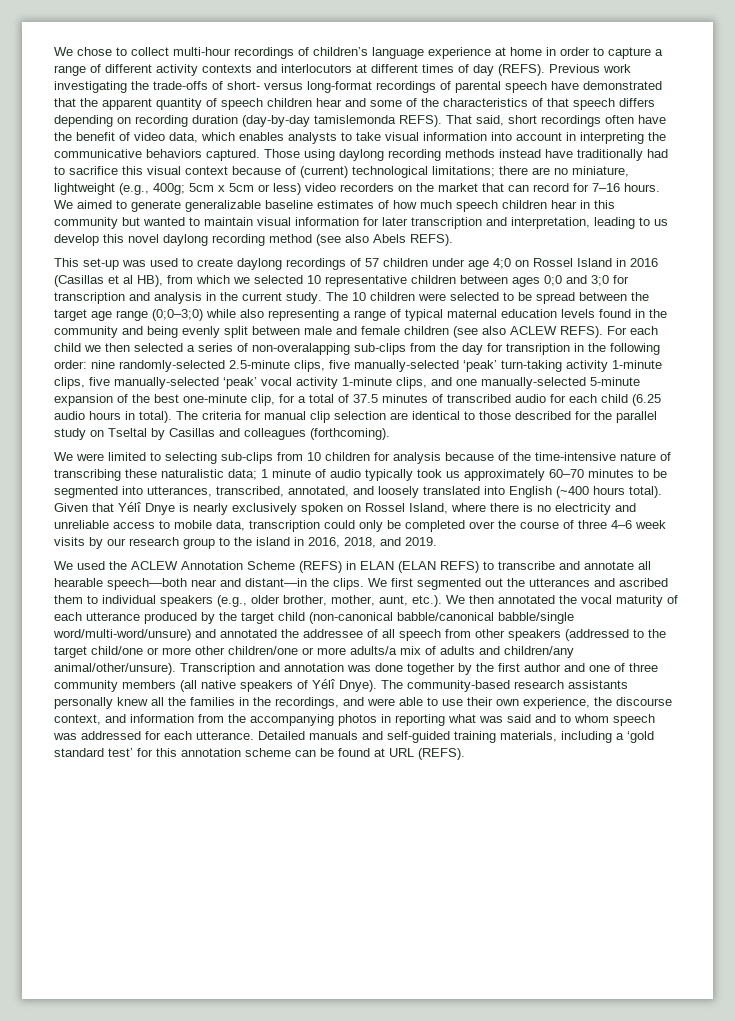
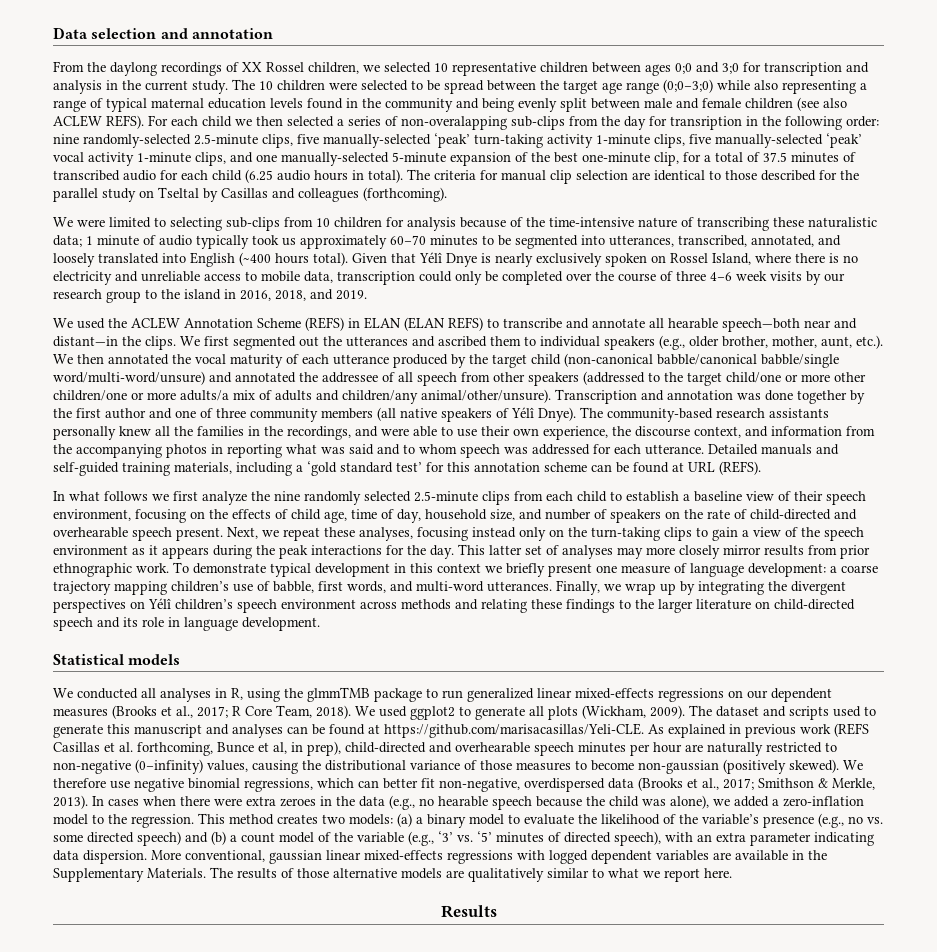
[54,47,663,59] [54,64,631,76] [54,81,662,93] [54,98,655,110] [54,115,666,127] [54,132,666,144] [54,149,668,161] [54,166,629,178] [54,183,660,195] [54,200,615,212] [54,217,668,229] [54,234,453,246] [54,258,658,270] [54,275,230,287] We chose to collect multi-hour recordings of children’s language experience at home in order to capture a range of different activity contexts and interlocutors at different times of day (REFS). Previous work investigating the trade-offs of short- versus long-format recordings of parental speech have demonstrated that the apparent quantity of speech children hear and some of the characteristics of that speech differs depending on recording duration (day-by-day tamislemonda REFS). That said, short recordings often have the benefit of video data, which enables analysts to take visual information into account in interpreting the communicative behaviors captured. Those using daylong recording methods instead have traditionally had to sacrifice this visual context because of (current) technological limitations; there are no miniature, lightweight (e.g., 400g; 5cm x 5cm or less) video recorders on the market that can record for 7–16 hours. We aimed to generate generalizable baseline estimates of how much speech children hear in this community but wanted to maintain visual information for later transcription and interpretation, leading to us develop this novel daylong recording method (see also Abels REFS). // This set-up was used to create daylong recordings of 57 children under age 4;0 on Rossel Island in 2016 (Casillas et al HB), from which -> [53,27,273,39] [53,61,359,76] Data selection and annotation // From the daylong recordings of XX Rossel children,
(465, 754) none -> [53,491,866,505] [53,509,857,523] [53,527,864,541] [53,544,870,559] [53,562,878,577] [53,580,846,595] [53,598,855,613] [53,617,320,631] [53,654,181,665] [53,687,832,702] [53,705,876,720] [53,723,869,738] [53,741,837,756] [53,759,863,774] [53,777,875,792] [53,795,864,810] [53,813,883,828] [53,831,874,846] [53,850,827,864] [53,867,732,882] [440,905,497,918] // In what follows we first analyze the nine randomly selected 2.5-minute clips from each child to establish a baseline view of their speech environment, focusing on the effects of child age, time of day, household size, and number of speakers on the rate of child-directed and overhearable speech present. Next, we repeat these analyses, focusing instead only on the turn-taking clips to gain a view of the speech environment as it appears during the peak interactions for the day. This latter set of analyses may more closely mirror results from prior ethnographic work. To demonstrate typical development in this context we briefly present one measure of language development: a coarse trajectory mapping children’s use of babble, first words, and multi-word utterances. Finally, we wrap up by integrating the divergent perspectives on Yélî children’s speech environment across methods and relating these findings to the larger literature on child-directed speech and its role in language development. // Statistical models // We conducted all analyses in R, using the glmmTMB package to run generalized linear mixed-effects regressions on our dependent measures (Brooks et al., 2017; R Core Team, 2018). We used ggplot2 to generate all plots (Wickham, 2009). The dataset and scripts used to generate this manuscript and analyses can be found at https://github.com/marisacasillas/Yeli-CLE. As explained in previous work (REFS Casillas et al. forthcoming, Bunce et al, in prep), child-directed and overhearable speech minutes per hour are naturally restricted to non-negative (0–infinity) values, causing the distributional variance of those measures to become non-gaussian (positively skewed). We therefore use negative binomial regressions, which can better fit non-negative, overdispersed data (Brooks et al., 2017; Smithson & Merkle, 2013). In cases when there were extra zeroes in the data (e.g., no hearable speech because the child was alone), we added a zero-inflation model to the regression. This method creates two models: (a) a binary model to evaluate the likelihood of the variable’s presence (e.g., no vs. some directed speech) and (b) a count model of the variable (e.g., ‘3’ vs. ‘5’ minutes of directed speech), with an extra parameter indicating data dispersion. More conventional, gaussian linear mixed-effects regressions with logged dependent variables are available in the Supplementary Materials. The results of those alternative models are qualitatively similar to what we report here. // Results

